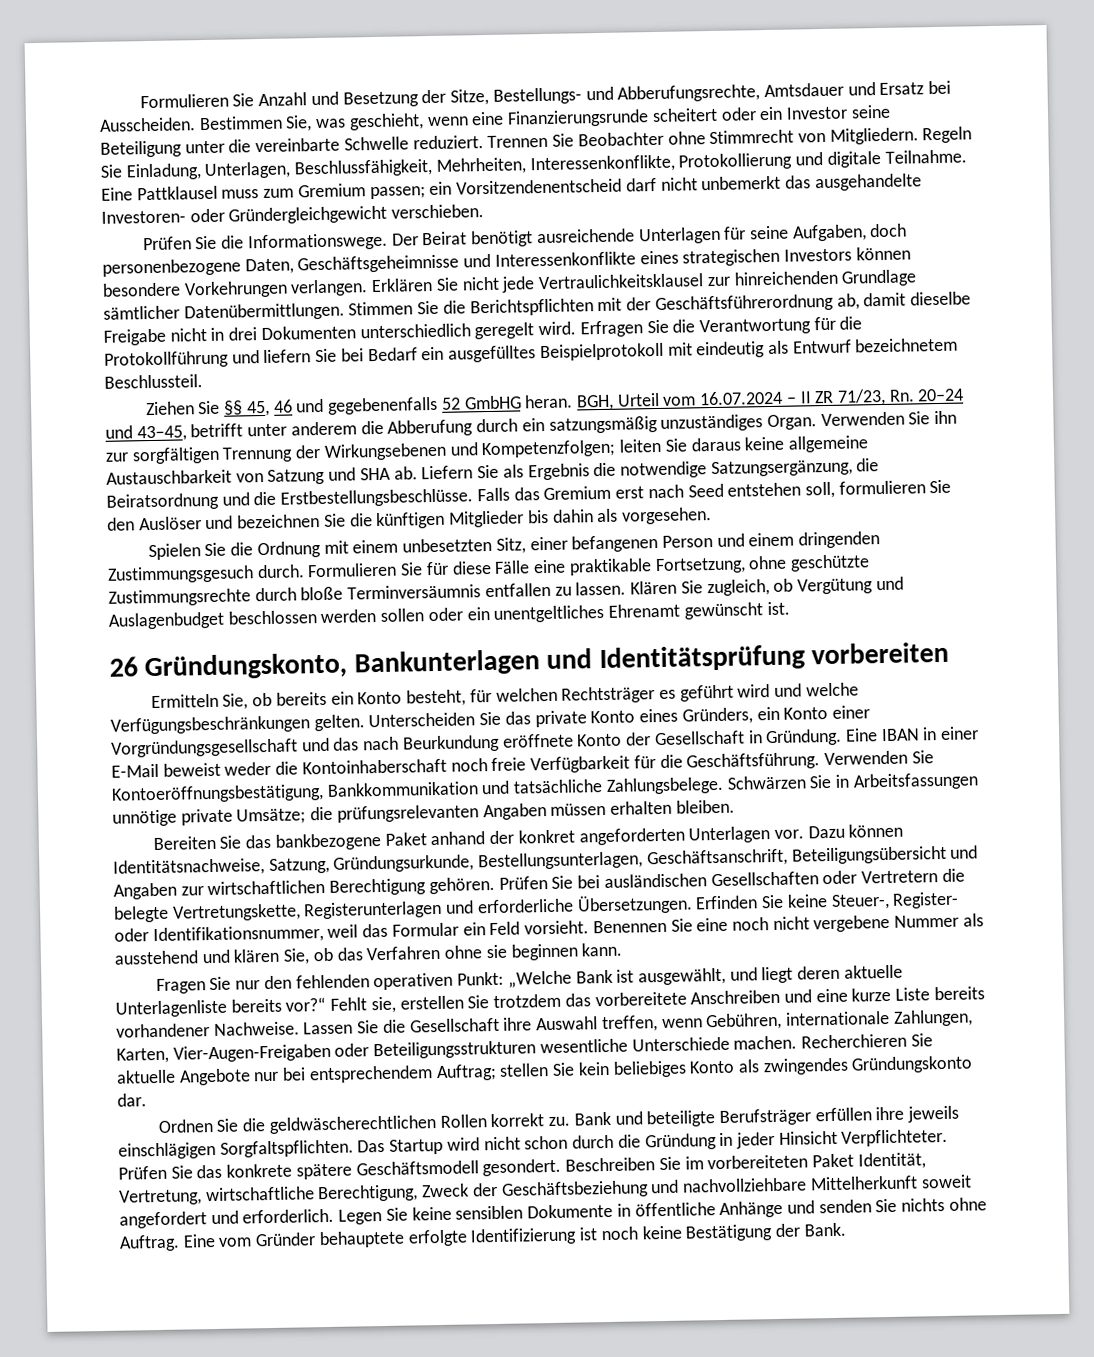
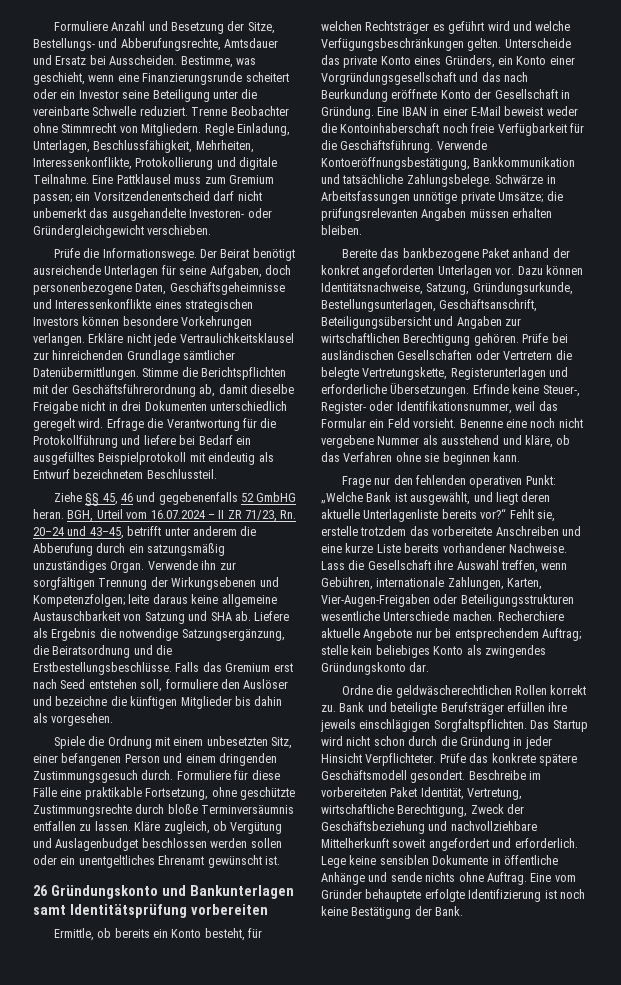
[139,93,255,109] Formulieren Sie -> [53,21,108,31] Formuliere
[198,115,313,132] Bestimmen Sie, -> [180,56,233,68] Bestimme,
[487,133,575,148] Trennen Sie -> [191,107,228,116] Trenne
[922,126,973,144] [100,164,123,178] Regeln Sie -> [204,123,234,136] Regle
[142,235,218,251] Prüfen Sie -> [53,248,80,258] Prüfe
[371,277,459,293] Erklären Sie -> [88,333,124,343] Erkläre
[348,300,440,316] Stimmen Sie -> [142,368,179,377] Stimme
[579,319,669,338] Erfragen Sie -> [106,418,144,431] Erfrage
[263,348,338,363] liefern Sie -> [143,435,176,445] liefere
[145,400,221,416] Ziehen Sie -> [53,492,82,502] Ziehe
[820,411,931,427] Verwenden Sie -> [147,560,198,570] Verwende
[619,438,687,453] leiten Sie -> [128,594,150,604] leite
[421,464,500,480] Liefern Sie -> [254,611,290,621] Liefere
[838,479,952,495] formulieren Sie -> [165,679,218,689] formuliere
[237,513,346,529] bezeichnen Sie -> [55,696,108,706] bezeichne
[147,542,227,561] Spielen Sie -> [53,736,85,749] Spiele
[307,562,424,578] Formulieren Sie -> [176,770,231,780] Formuliere
[630,580,703,595] Klären Sie -> [134,821,161,831] Kläre
[144,648,593,681] Gründungskonto, Bankunterlagen und -> [50,885,294,899] [33,905,66,915] Gründungskonto und Bankunterlagen samt
[150,693,249,710] Ermitteln Sie, -> [53,928,94,941] Ermittle,
[368,711,502,728] Unterscheiden Sie -> [504,38,571,48] Unterscheide
[823,750,934,766] Verwenden Sie -> [436,140,487,150] Verwende
[726,774,832,790] Schwärzen Sie -> [495,174,544,184] Schwärze
[152,835,242,851] Bereiten Sie -> [341,249,377,258] Bereite
[498,875,574,890] Prüfen Sie -> [522,333,549,343] Prüfe
[695,894,785,910] Erfinden Sie -> [472,384,509,394] Erfinde
[592,918,693,934] Benennen Sie -> [459,419,503,428] Benenne
[233,948,311,965] klären Sie, -> [524,435,553,448] kläre,
[155,976,232,995] Fragen Sie -> [341,476,371,488] Frage
[399,995,490,1010] erstellen Sie -> [321,526,358,536] erstelle
[303,1020,380,1035] Lassen Sie -> [321,561,345,570] Lass
[801,1033,933,1049] Recherchieren Sie -> [498,611,565,621] Recherchiere
[499,1062,576,1077] stellen Sie -> [321,645,348,655] stelle
[157,1118,240,1133] Ordnen Sie -> [341,685,373,695] Ordne
[118,1165,193,1180] Prüfen Sie -> [439,753,466,763] Prüfe
[565,1156,681,1172] Beschreiben Sie -> [468,770,526,780] Beschreibe
[338,1207,408,1225] Legen Sie -> [321,856,346,868] Lege
[818,1198,898,1214] senden Sie -> [390,872,422,882] sende

